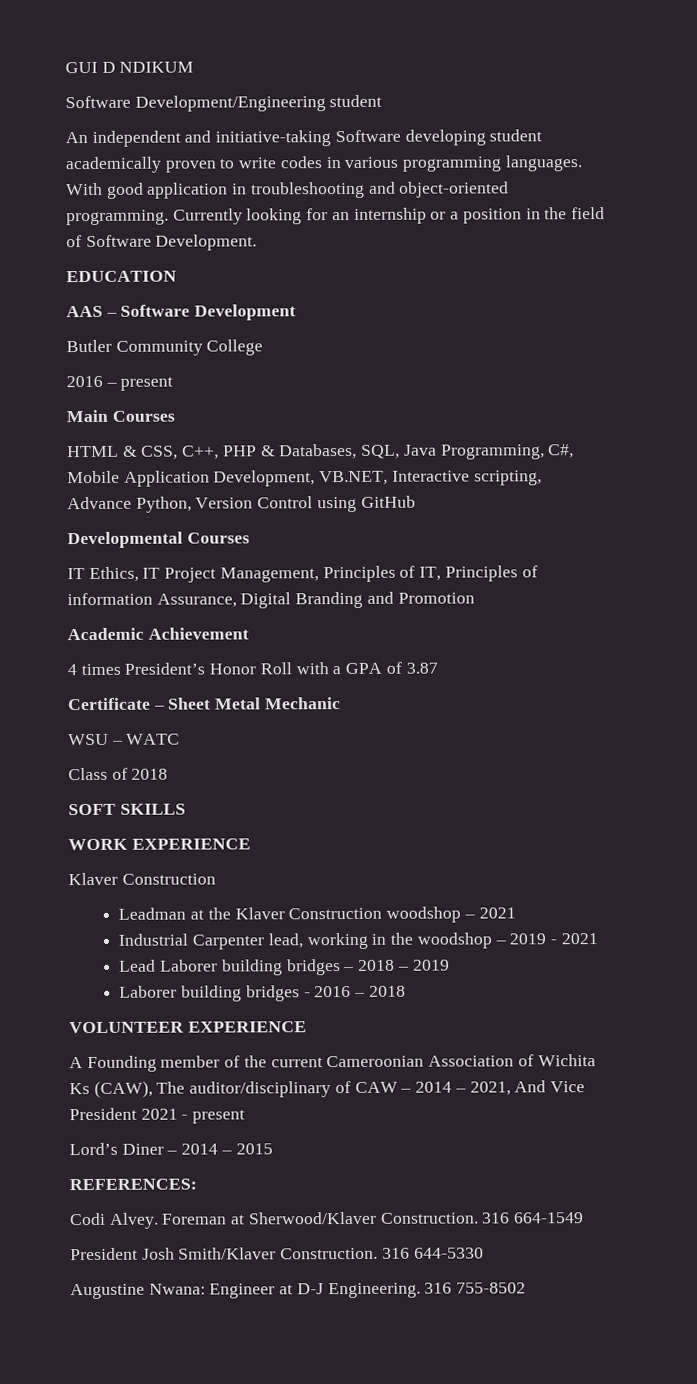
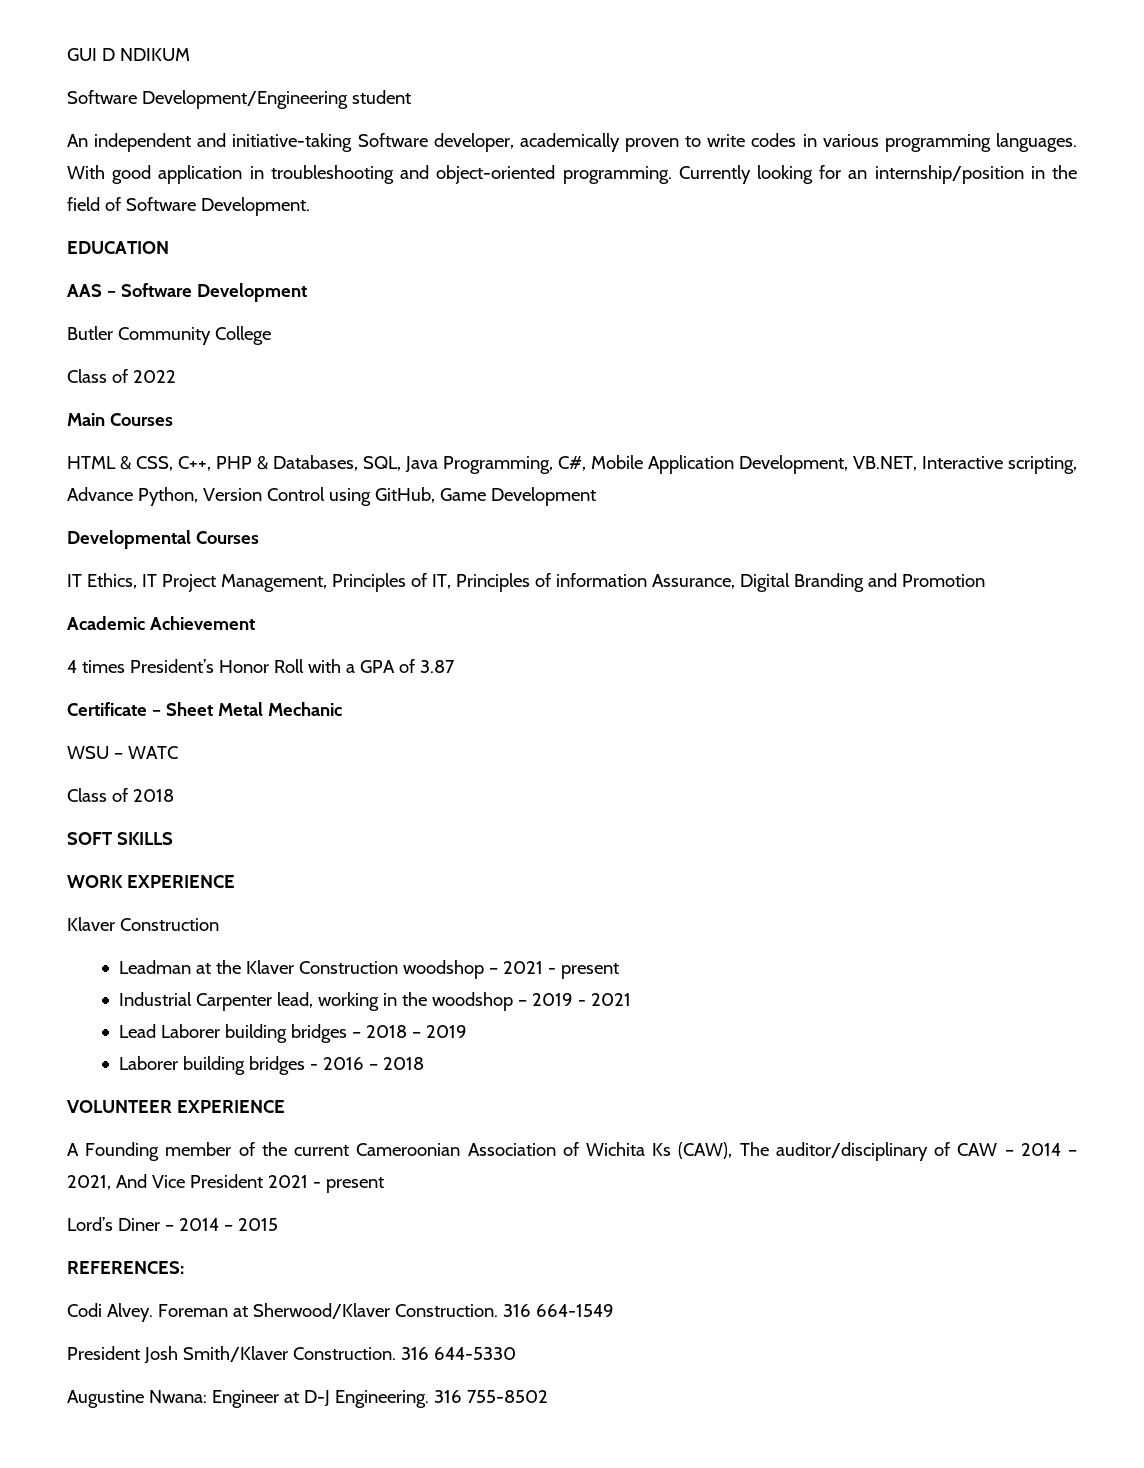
[404,129,543,146] developing student -> [433,133,514,152] developer,
[353,207,522,224] internship or a position -> [874,165,1024,184] internship/position
[66,375,174,391] 2016 – present -> [67,369,176,383] Class of 2022
[360,495,416,508] GitHub -> [374,487,596,506] GitHub, Game Development
(516, 913) none -> [547,963,619,979] - present

